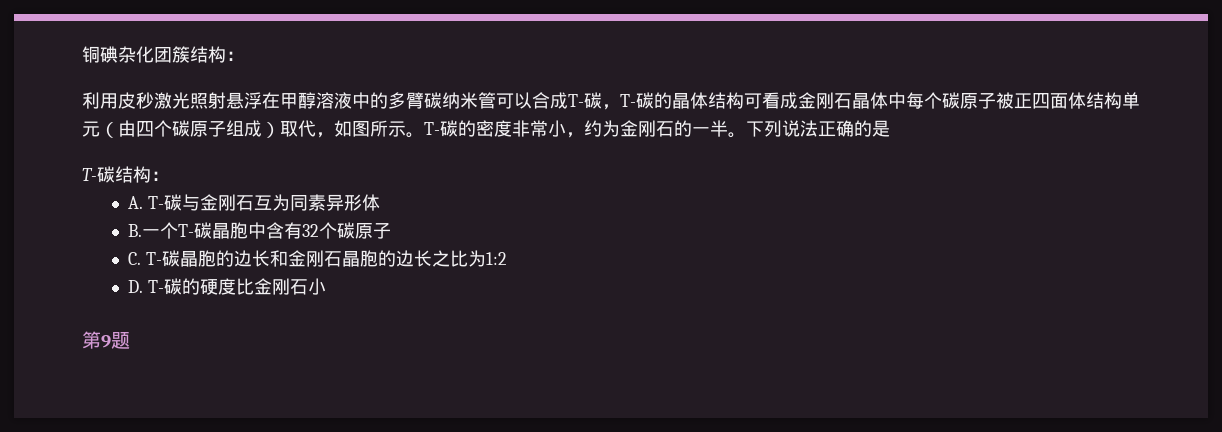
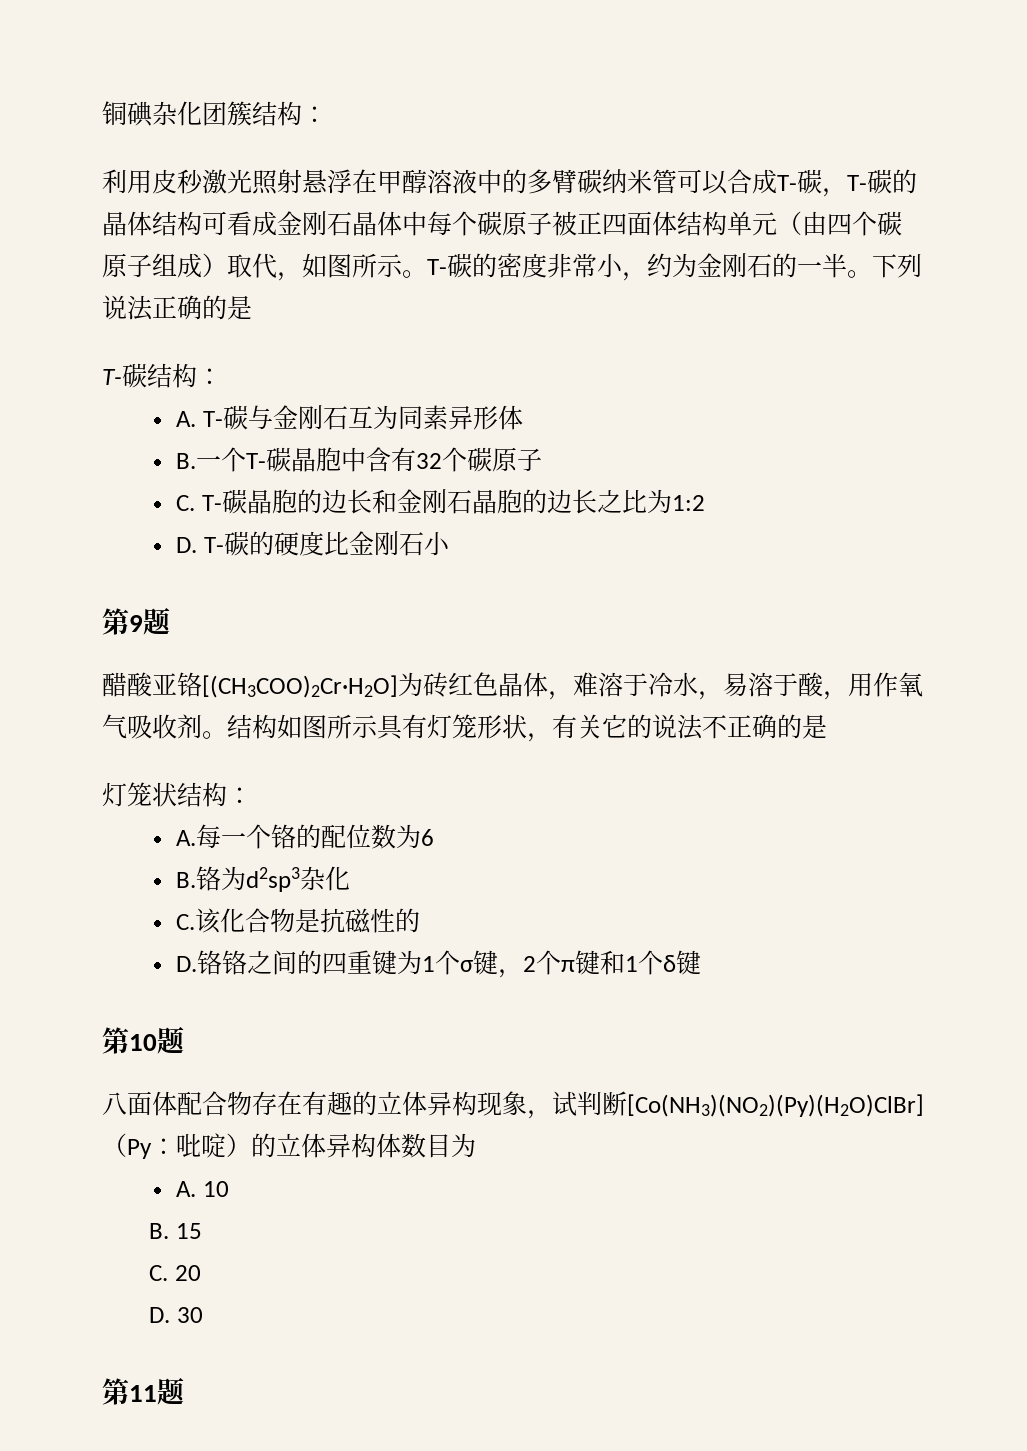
(130, 340) none -> [102,672,923,700] [102,714,827,742] [102,782,252,807] [176,824,435,849] [176,866,351,892] [176,908,421,934] [176,950,702,978] [102,1026,184,1054] [102,1091,924,1119] [102,1133,476,1159] [176,1181,230,1197] [148,1223,202,1239] [148,1265,201,1281] [148,1307,203,1323] [102,1377,184,1405] // 醋酸亚铬[(CH3COO)2Cr·H2O]为砖红色晶体，难溶于冷水，易溶于酸，用作氧气吸收剂。结构如图所示具有灯笼形状，有关它的说法不正确的是 // 灯笼状结构： // A.每一个铬的配位数为6 // B.铬为d2sp3杂化 // C.该化合物是抗磁性的 // D.铬铬之间的四重键为1个σ键，2个π键和1个δ键 // 第10题 // 八面体配合物存在有趣的立体异构现象，试判断[Co(NH3)(NO2)(Py)(H2O)ClBr]（Py：吡啶）的立体异构体数目为 // A. 10 // B. 15 // C. 20 // D. 30 // 第11题

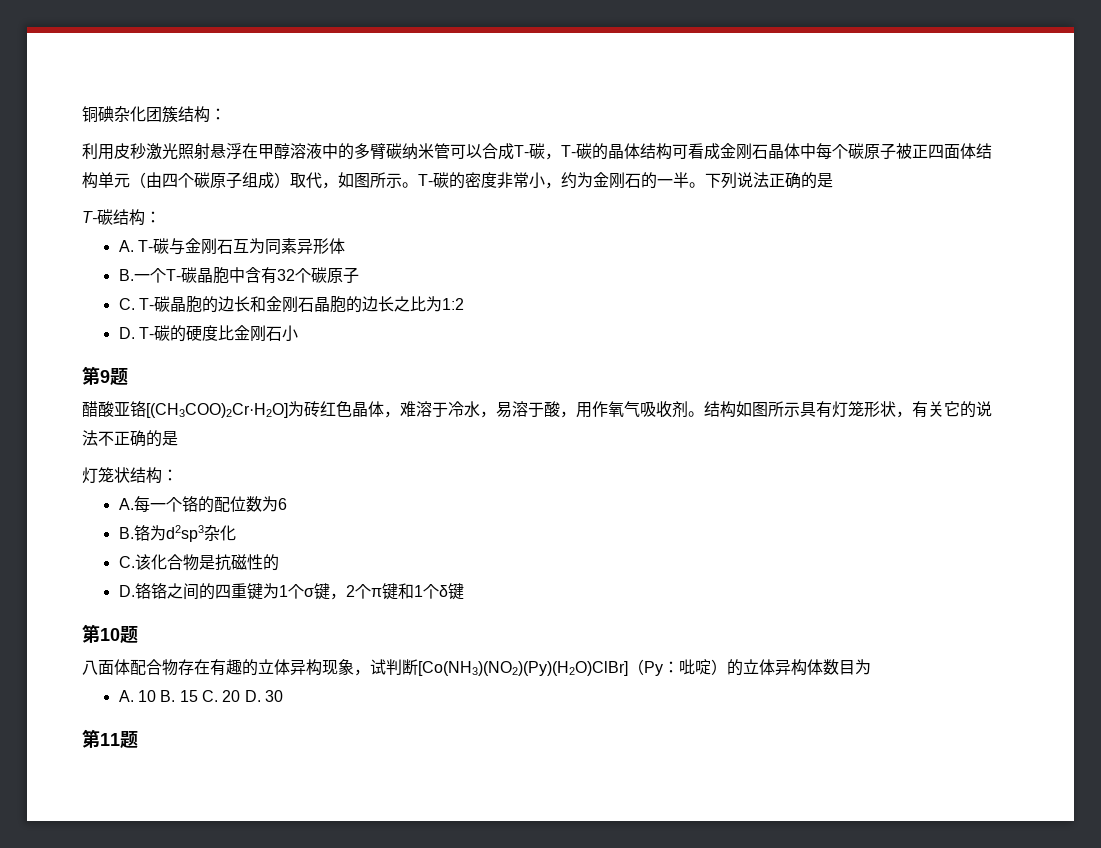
(230, 1189) // -> (157, 696) none
(202, 1231) // -> (198, 696) none
(201, 1273) // -> (241, 696) none

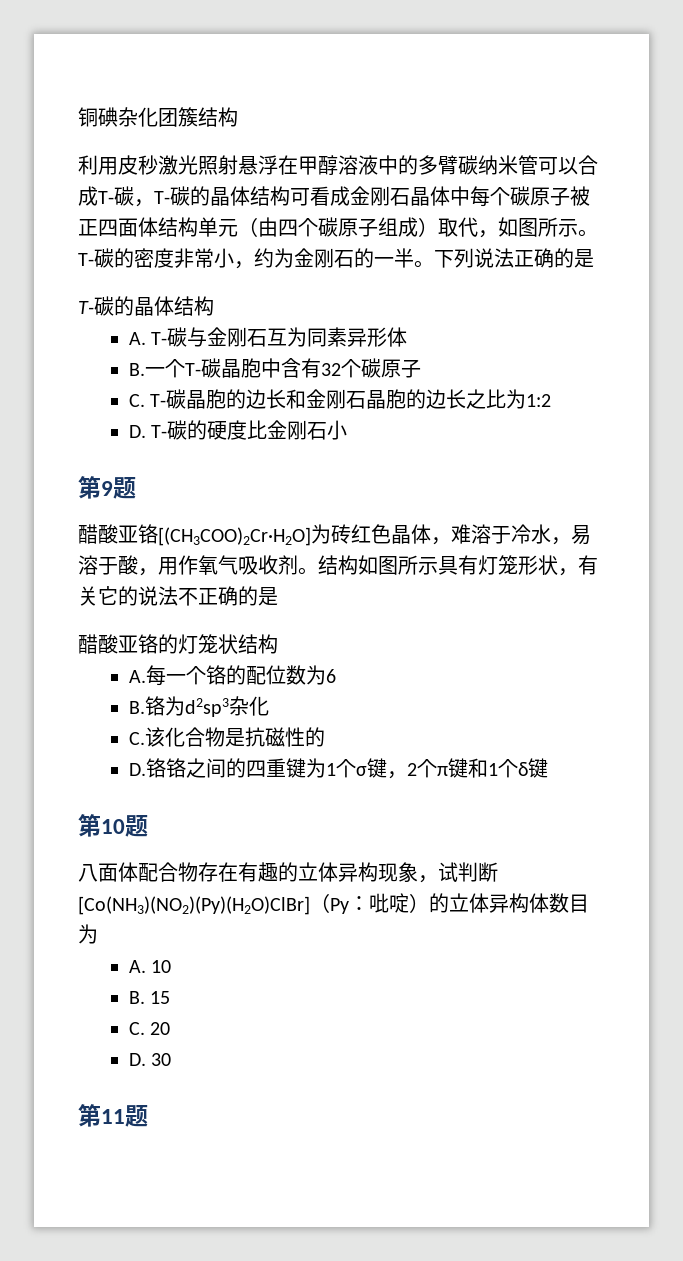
[210,108,226,120] ： -> (238, 117) none
[113,209,161,226] 结构： -> [114,296,214,316] 的晶体结构
(178, 438) none -> [78,634,178,654] 醋酸亚铬的
[162,469,178,481] ： -> (278, 644) none
(157, 696) none -> (172, 966) //
(198, 696) none -> (171, 997) //
(241, 696) none -> (171, 1028) //

